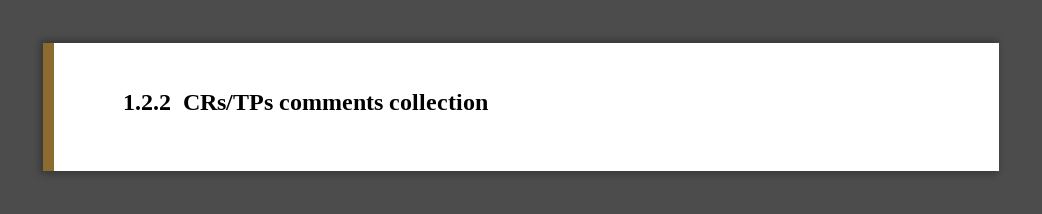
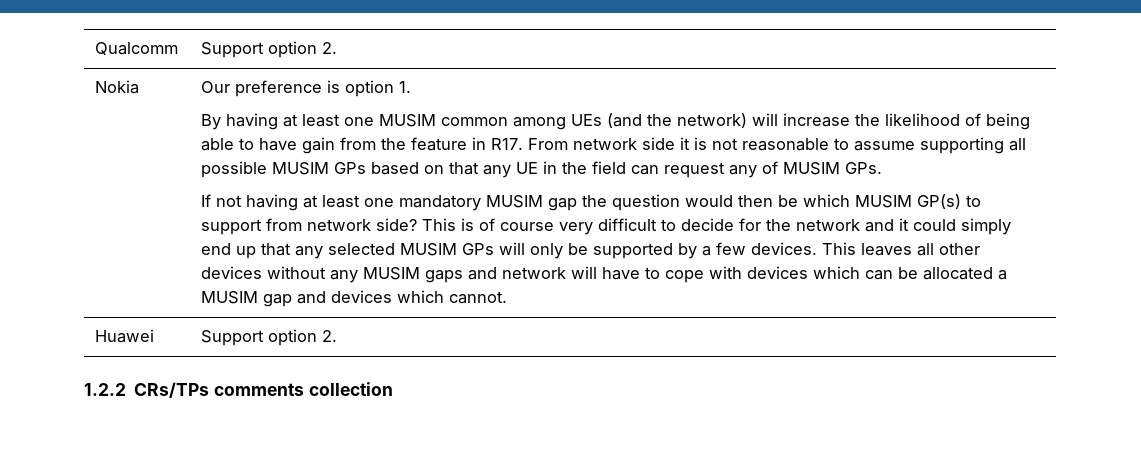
(123, 102) none -> [95,42,179,55] [201,41,338,58] [95,80,140,94] [201,80,412,97] [201,113,1031,130] [201,137,1027,154] [201,161,883,178] [201,194,982,211] [201,218,1012,235] [201,242,981,259] [201,266,1008,283] [201,290,508,307] [95,329,155,343] [201,329,338,346] Qualcomm | Support option 2. // Nokia | Our preference is option 1. // By having at least one MUSIM common among UEs (and the network) will increase the likelihood of being able to have gain from the feature in R17. From network side it is not reasonable to assume supporting all possible MUSIM GPs based on that any UE in the field can request any of MUSIM GPs. // If not having at least one mandatory MUSIM gap the question would then be which MUSIM GP(s) to support from network side? This is of course very difficult to decide for the network and it could simply end up that any selected MUSIM GPs will only be supported by a few devices. This leaves all other devices without any MUSIM gaps and network will have to cope with devices which can be allocated a MUSIM gap and devices which cannot. // Huawei | Support option 2. //

